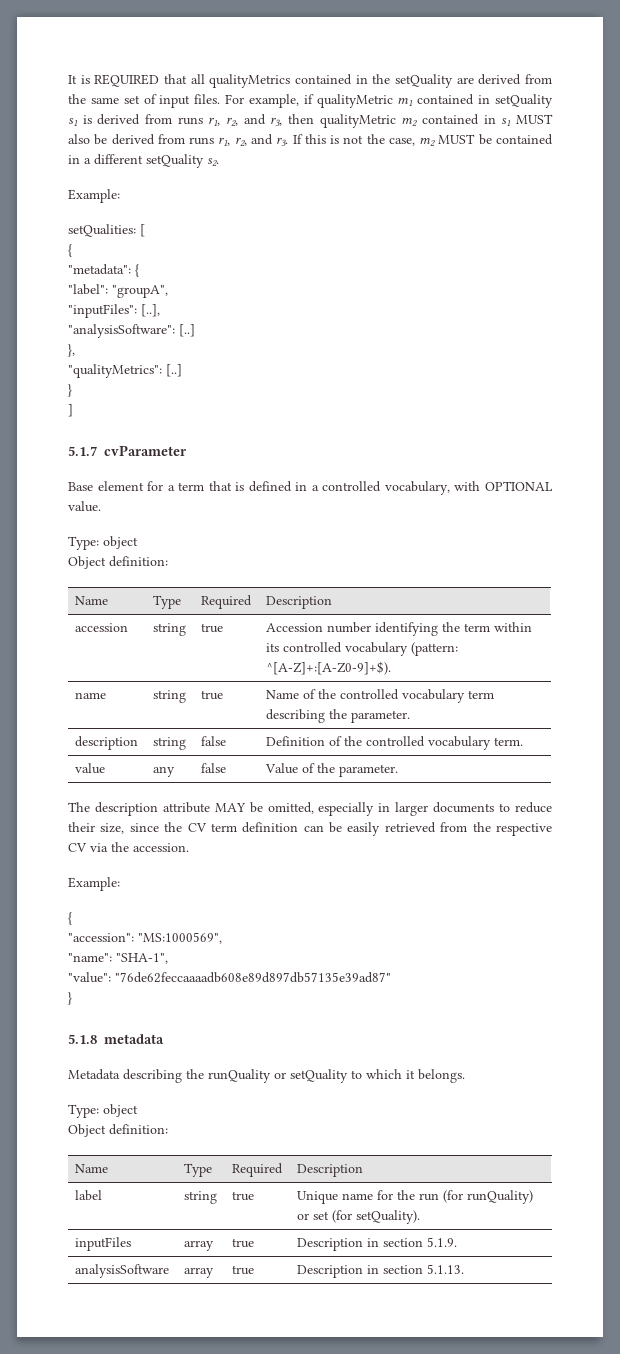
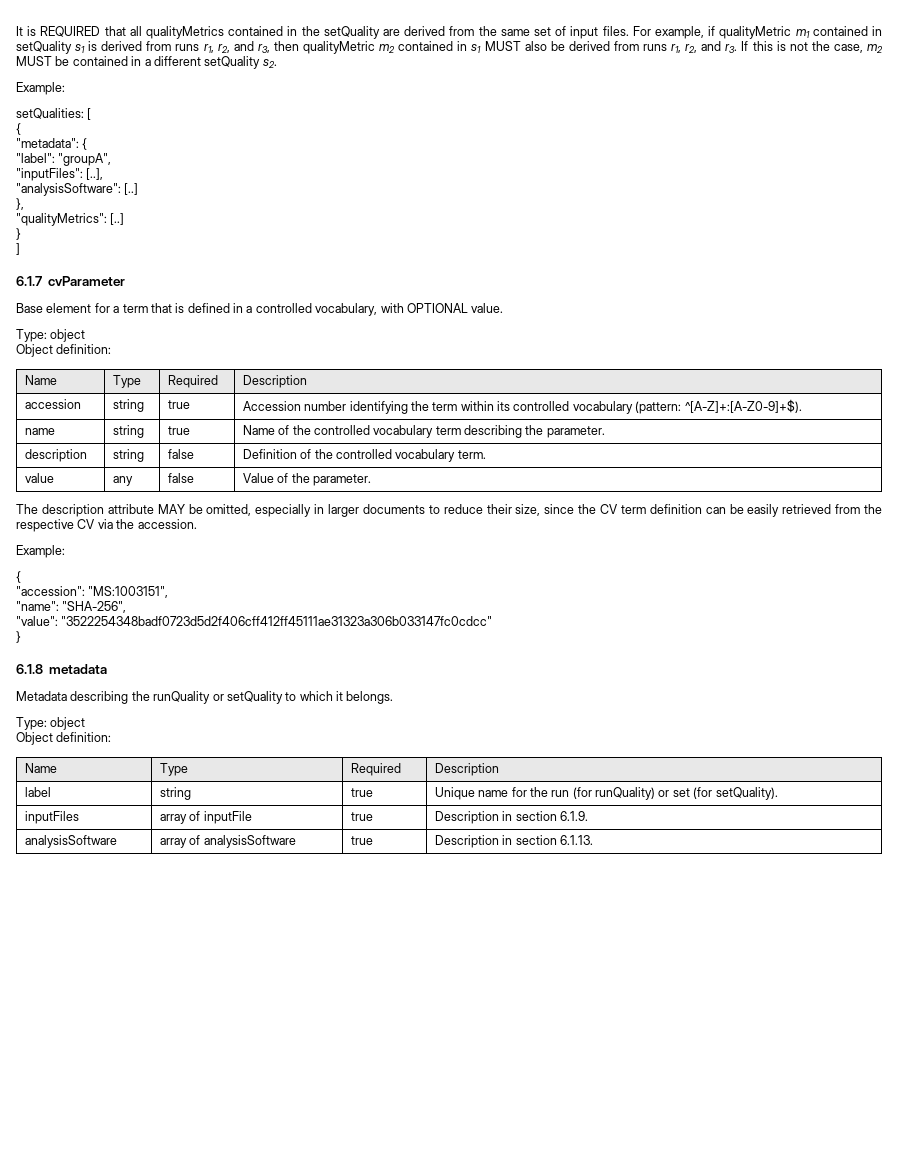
[68,446,97,456] 5.1.7 -> [16,276,42,286] 6.1.7
[138,932,222,944] "MS:1000569", -> [88,586,169,598] "MS:1003151",
[116,953,168,964] "SHA-1", -> [62,601,127,613] "SHA-256",
[115,972,391,983] [68,992,72,1005] [68,1034,97,1044] "76de62feccaaaadb608e89d897db57135e39ad87" // } // 5.1.8 -> [61,616,493,626] [16,631,21,643] [16,664,43,674] "3522254348badf0723d5d2f406cff412ff45111ae31323a306b033147fc0cdcc" // } // 6.1.8
[232,1238,255,1248] [297,1237,458,1251] | true | Description in section 5.1.9. -> [189,811,252,824] [350,812,373,821] [434,811,588,824] of inputFile | true | Description in section 6.1.9.
[232,1265,255,1275] [297,1264,465,1278] | true | Description in section 5.1.13. -> [189,835,296,848] [350,836,373,845] [434,835,593,848] of analysisSoftware | true | Description in section 6.1.13.

